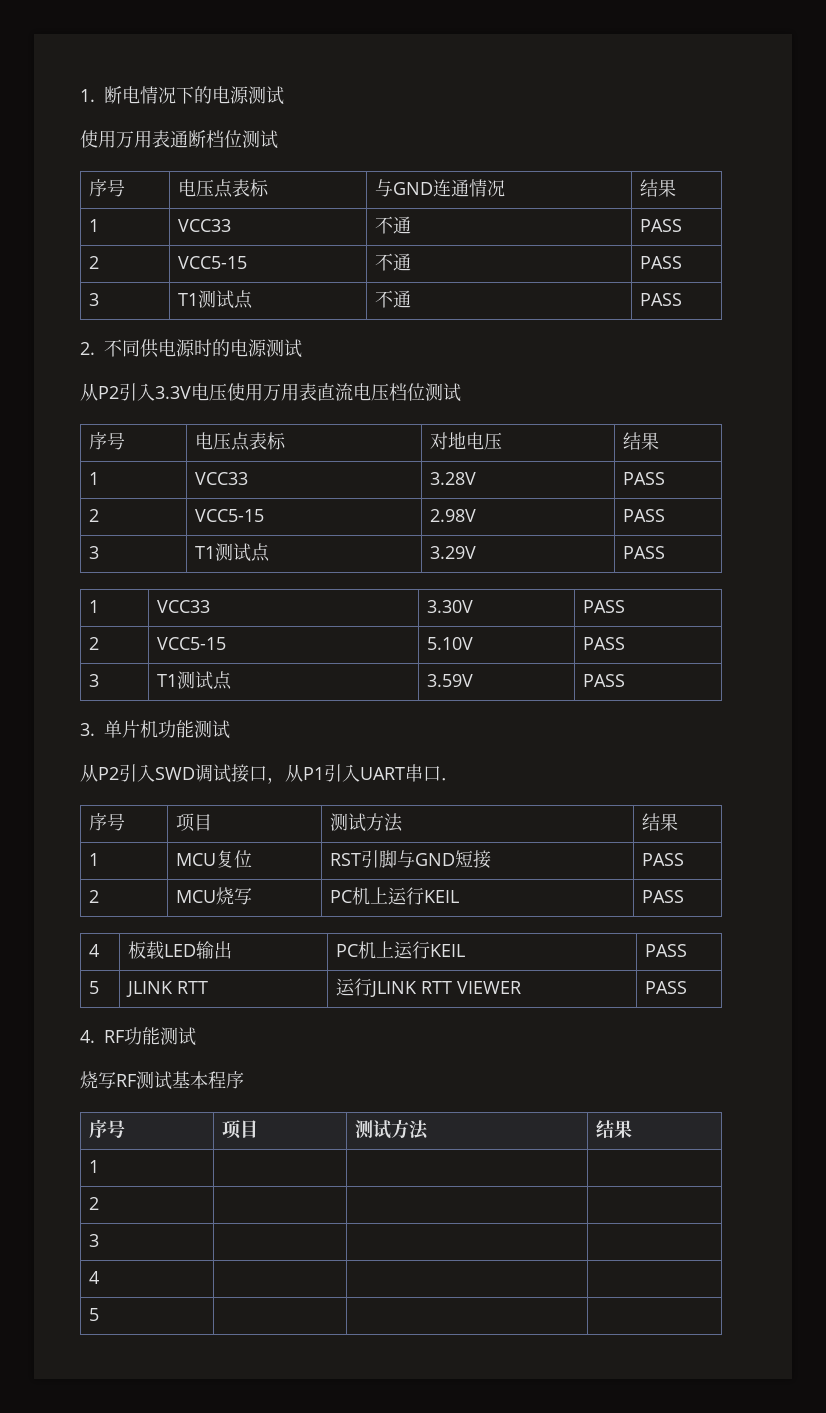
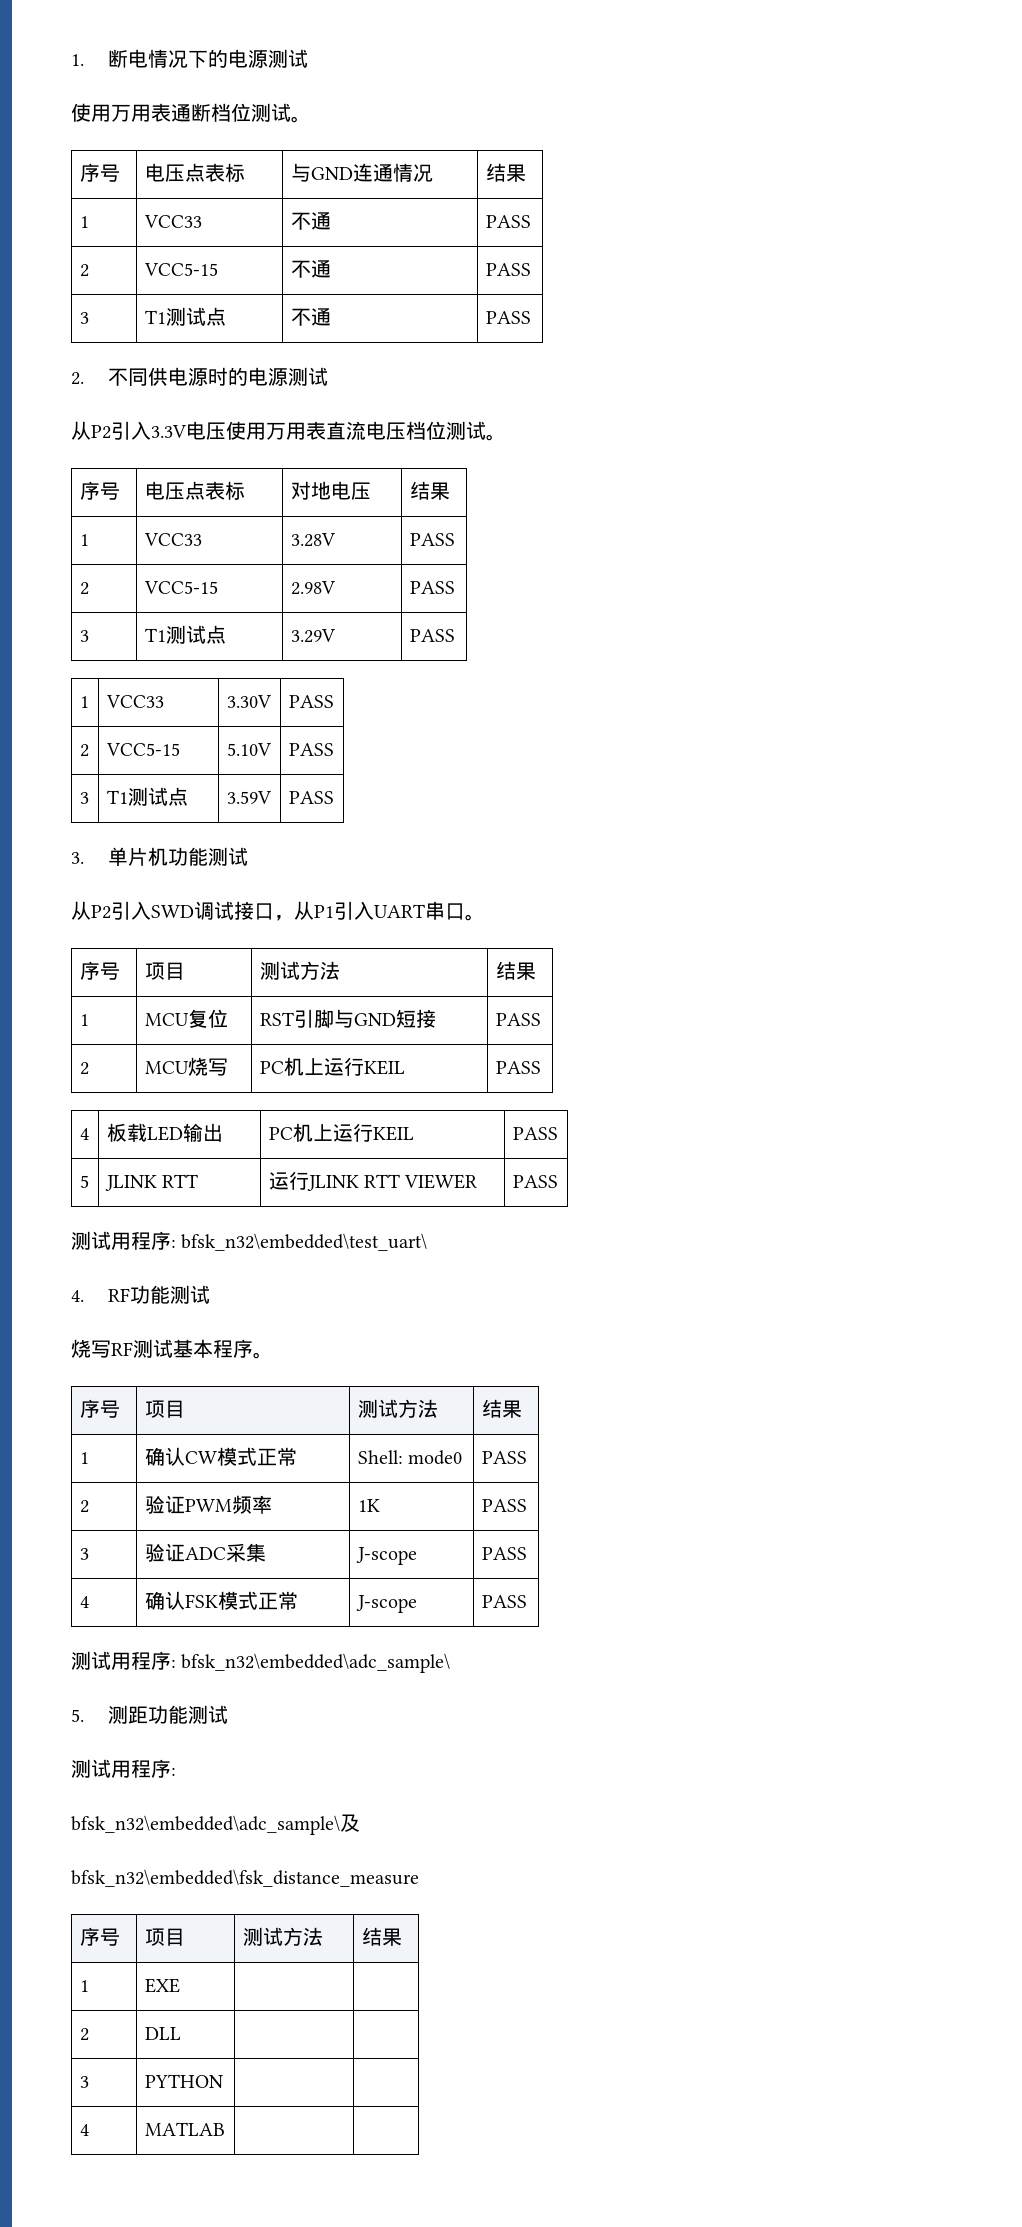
(278, 139) none -> [291,116,311,123] 。
(461, 392) none -> [486,434,506,441] 。
[441,778,459,781] ． -> [465,914,485,921] 。
(687, 987) none -> [71,1231,428,1251] // 测试用程序: bfsk_n32\embedded\test_uart\
[88,1119,125,1138] [221,1120,258,1139] [354,1119,429,1140] [595,1120,632,1139] [88,1160,99,1173] [88,1197,99,1210] [88,1234,99,1247] [88,1271,99,1284] [88,1308,99,1321] // 序号 | 项目 | 测试方法 | 结果 // 1 | | | // 2 | | | // 3 | | | // 4 | | | // 5 | -> [253,1352,273,1359] [79,1399,120,1418] [144,1400,185,1418] [357,1399,438,1418] [481,1399,522,1418] [79,1452,89,1464] [144,1447,297,1466] [357,1450,462,1465] [481,1451,527,1464] [79,1500,89,1513] [144,1495,272,1514] [357,1499,380,1512] [481,1499,527,1512] [79,1548,89,1560] [144,1543,266,1562] [355,1547,417,1565] [481,1547,527,1560] [79,1596,89,1608] [144,1591,298,1610] [355,1595,417,1613] [481,1595,527,1608] [71,1651,451,1673] [71,1705,228,1724] [71,1759,176,1778] [71,1814,360,1835] [71,1869,419,1887] [79,1927,120,1946] [144,1928,185,1946] [242,1927,323,1946] [361,1927,402,1946] [79,1980,89,1992] [144,1978,180,1993] [79,2028,89,2041] [144,2027,181,2040] [79,2076,89,2088] [144,2074,223,2088] [79,2124,89,2136] [144,2122,225,2136] 。 // 序号 | 项目 | 测试方法 | 结果 // 1 | 确认CW模式正常 | Shell: mode0 | PASS // 2 | 验证PWM频率 | 1K | PASS // 3 | 验证ADC采集 | J-scope | PASS // 4 | 确认FSK模式正常 | J-scope | PASS // 测试用程序: bfsk_n32\embedded\adc_sample\ // 5.测距功能测试 // 测试用程序: // bfsk_n32\embedded\adc_sample\及 // bfsk_n32\embedded\fsk_distance_measure // 序号 | 项目 | 测试方法 | 结果 // 1 | EXE | | // 2 | DLL | | // 3 | PYTHON | | // 4 | MATLAB

